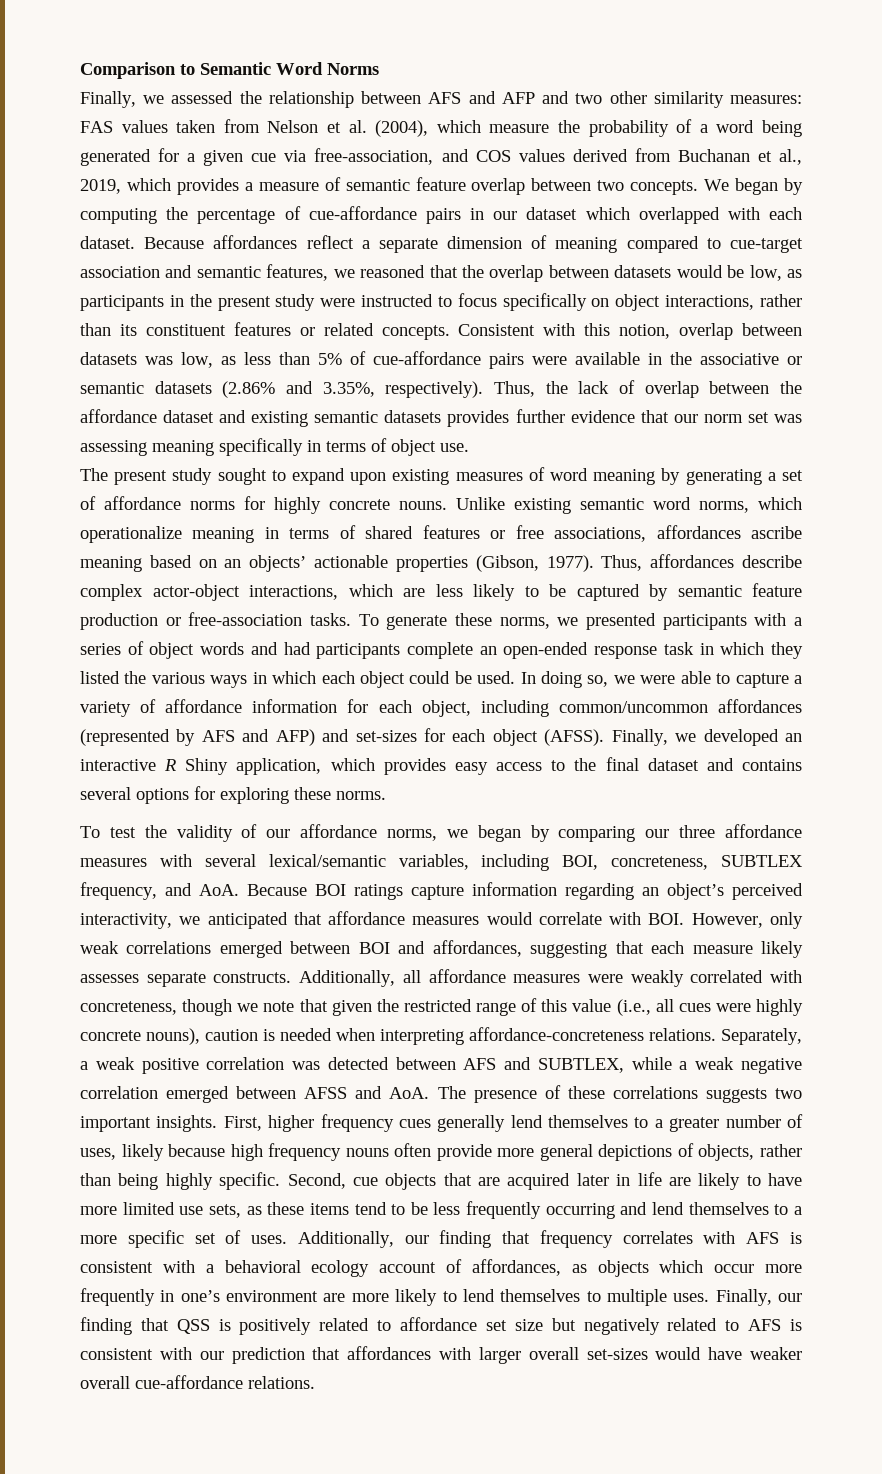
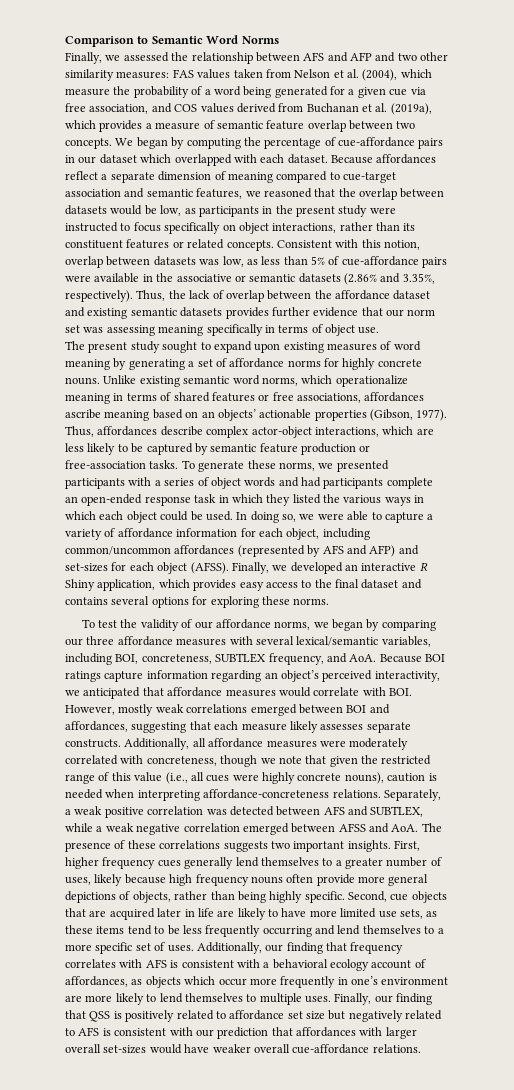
[314,148,434,165] free-association, -> [65,103,149,114] free association,
[778,149,802,165] [80,179,121,194] al., 2019, -> [375,103,432,115] al. (2019a),
[769,912,803,929] only -> [118,704,154,716] mostly
[630,970,684,987] weakly -> [349,738,409,750] moderately

